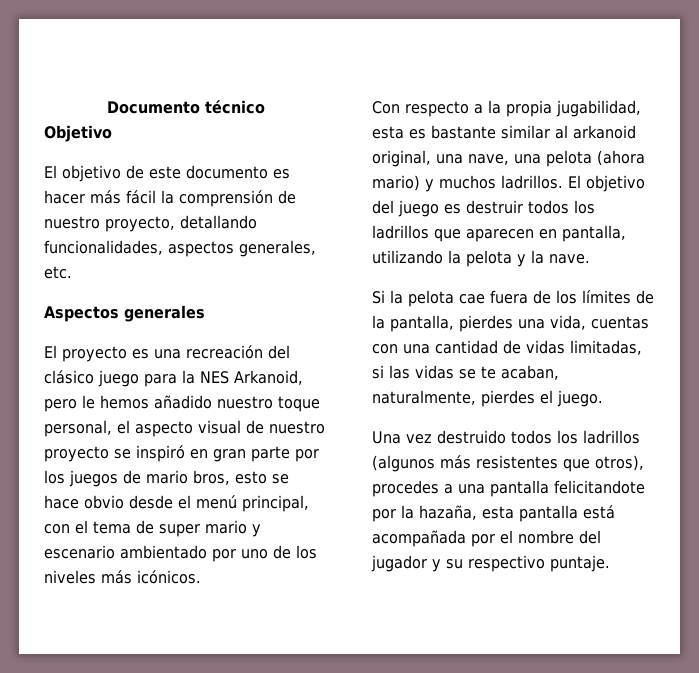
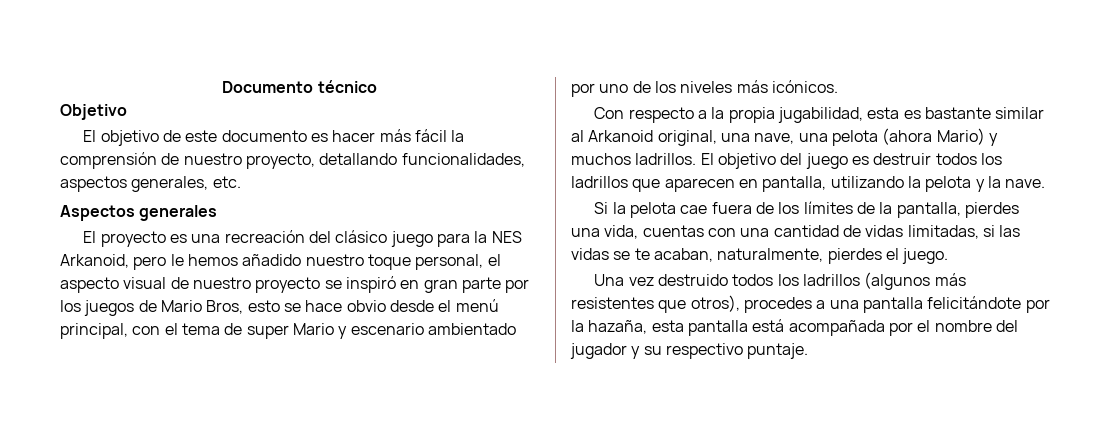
[146,470,230,485] mario bros, -> [160,300,244,314] Mario Bros,
[205,520,247,534] mario -> [292,323,334,335] Mario
[573,125,636,139] arkanoid -> [588,130,654,142] Arkanoid
[372,175,420,191] mario) -> [936,128,985,145] Mario)
[554,480,645,494] felicitandote -> [927,296,1022,309] felicitándote

